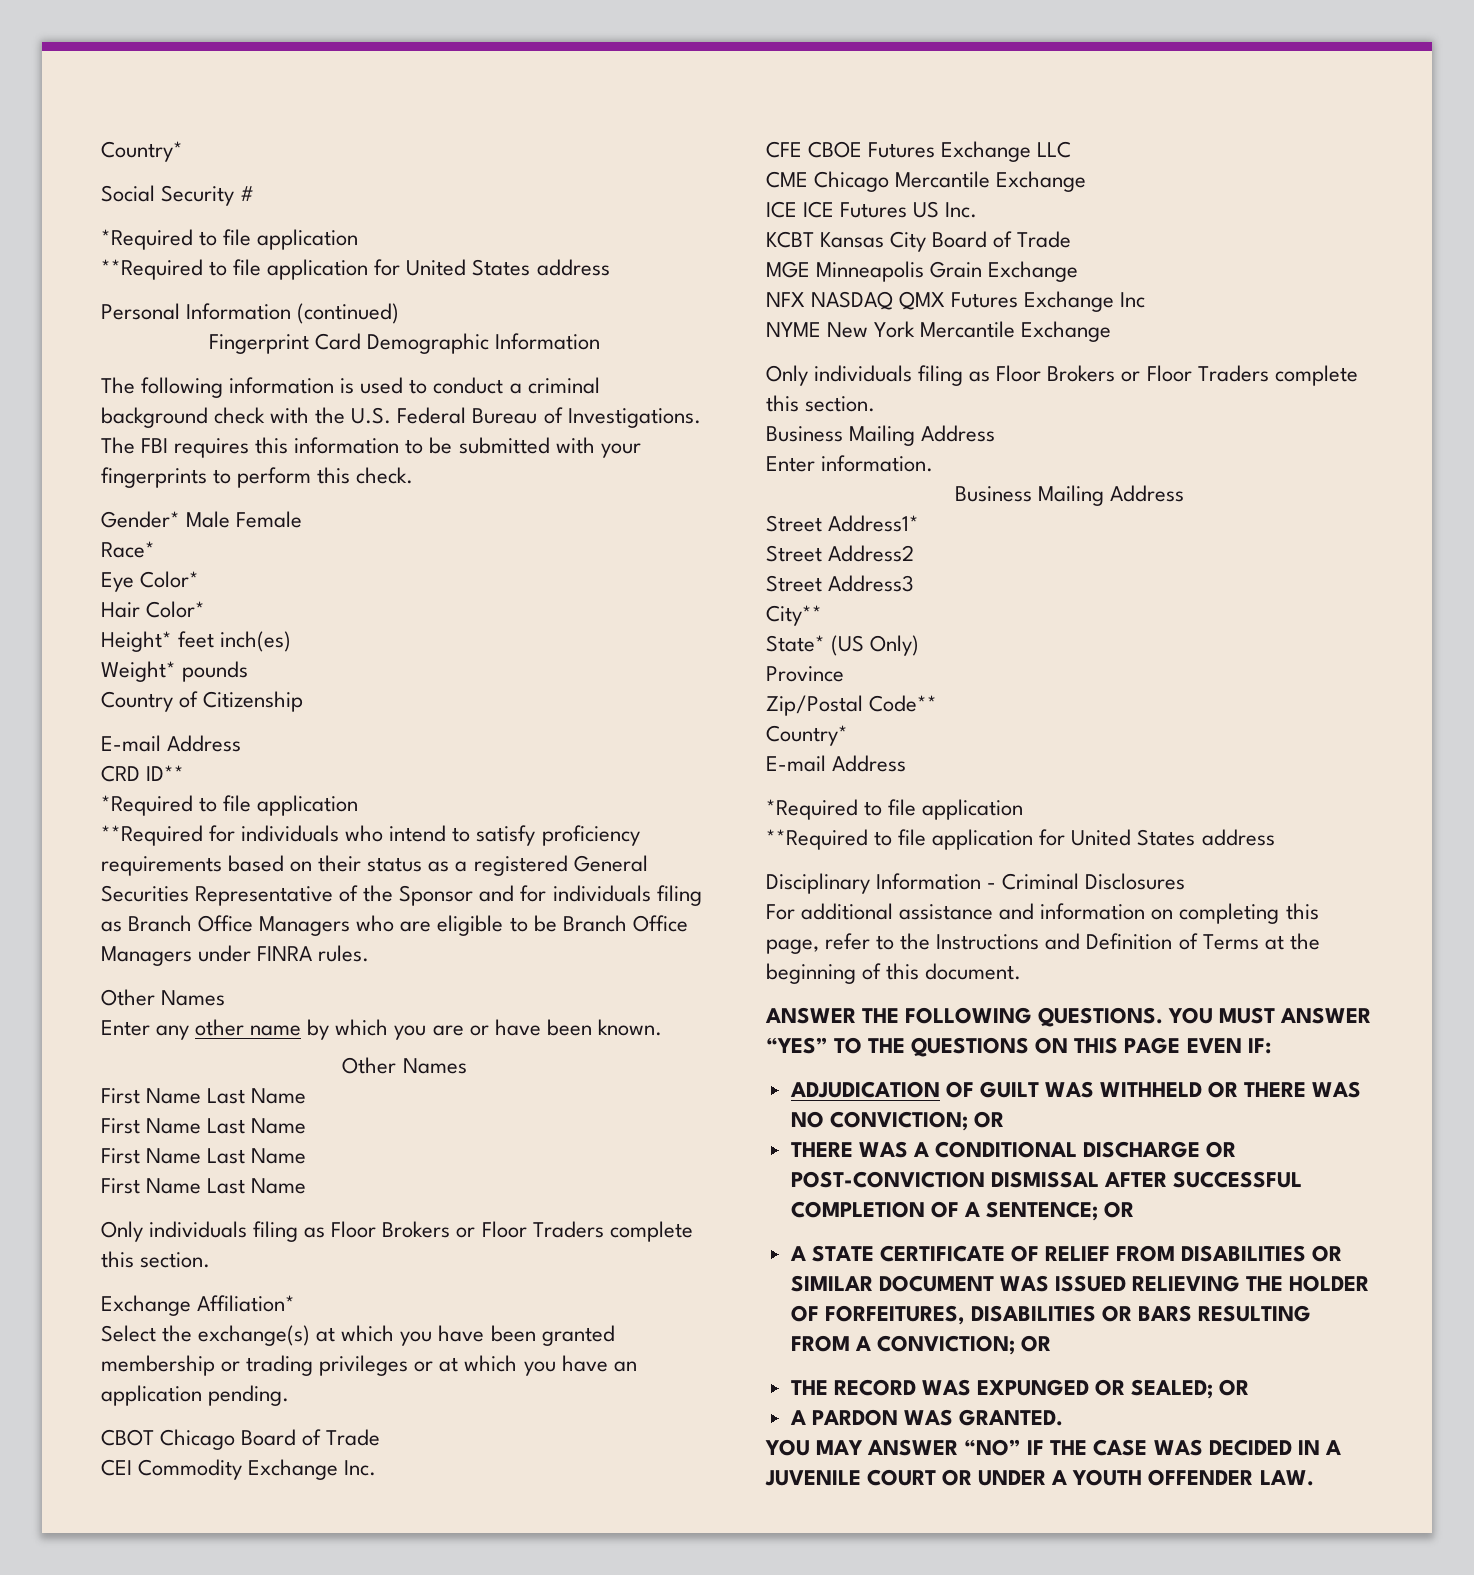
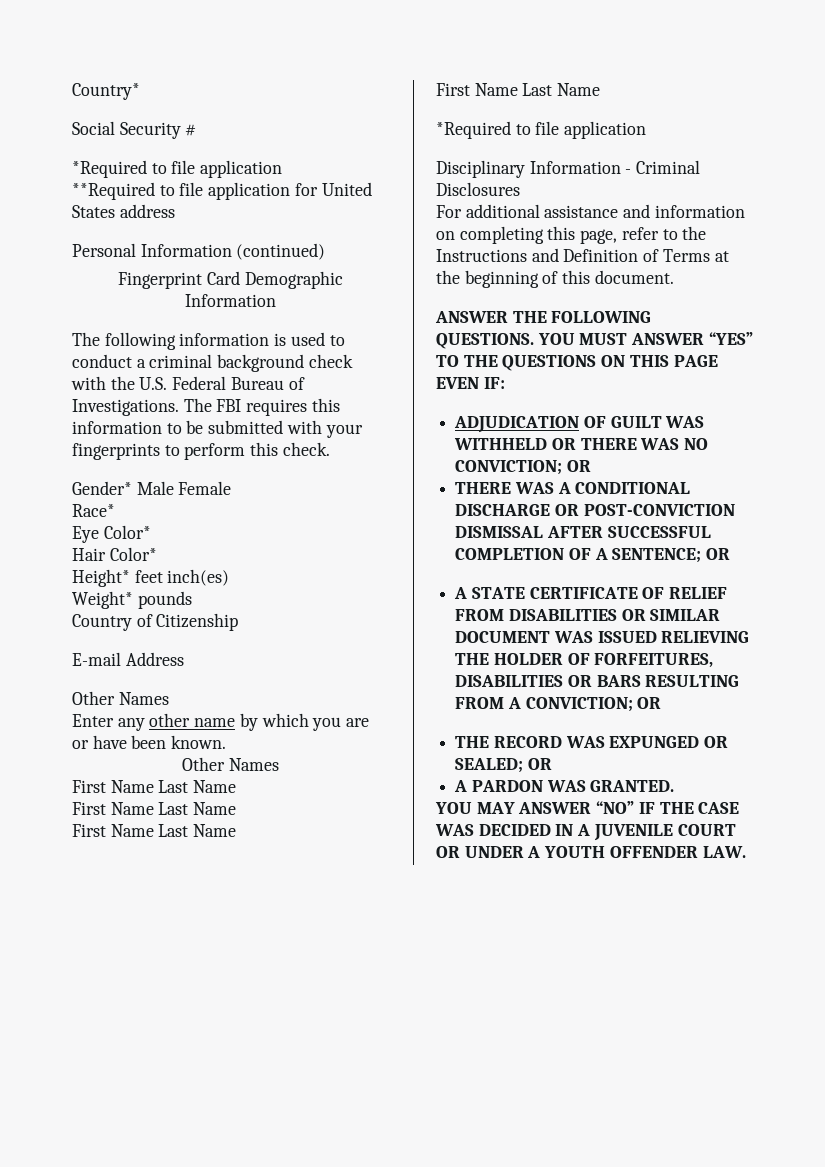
[101,765,185,782] [101,795,359,816] [101,825,640,846] [101,855,648,876] [101,885,702,906] [101,915,688,936] [101,945,370,966] // CRD ID** // *Required to file application // **Required for individuals who intend to satisfy proficiency requirements based on their status as a registered General Securities Representative of the Sponsor and for individuals filing as Branch Office Managers who are eligible to be Branch Office Managers under FINRA rules. -> (184, 659) none
[101,1221,693,1242] [101,1251,211,1268] [101,1295,296,1316] [101,1325,615,1346] [101,1355,637,1376] [101,1385,290,1406] [101,1429,381,1450] [101,1459,377,1480] [766,141,1072,162] [766,171,1087,192] [766,201,978,218] [766,231,1072,252] [766,261,1079,282] [766,291,1146,312] [766,321,1112,342] [766,365,1358,386] [766,395,876,412] [766,425,996,446] [766,455,934,472] [954,485,1185,506] [766,515,920,532] [766,545,915,562] [766,575,915,592] [766,605,822,626] [766,635,920,656] [766,666,844,682] [766,695,938,716] [766,725,848,746] [766,755,907,772] [766,799,1024,820] [766,829,1275,850] Only individuals filing as Floor Brokers or Floor Traders complete this section. // Exchange Affiliation* // Select the exchange(s) at which you have been granted membership or trading privileges or at which you have an application pending. // CBOT Chicago Board of Trade // CEI Commodity Exchange Inc. // CFE CBOE Futures Exchange LLC // CME Chicago Mercantile Exchange // ICE ICE Futures US Inc. // KCBT Kansas City Board of Trade // MGE Minneapolis Grain Exchange // NFX NASDAQ QMX Futures Exchange Inc // NYME New York Mercantile Exchange // Only individuals filing as Floor Brokers or Floor Traders complete this section. // Business Mailing Address // Enter information. // Business Mailing Address // Street Address1* // Street Address2 // Street Address3 // City** // State* (US Only) // Province // Zip/Postal Code** // Country* // E-mail Address // *Required to file application // **Required to file application for United States address -> [436,121,647,139] *Required to file application

